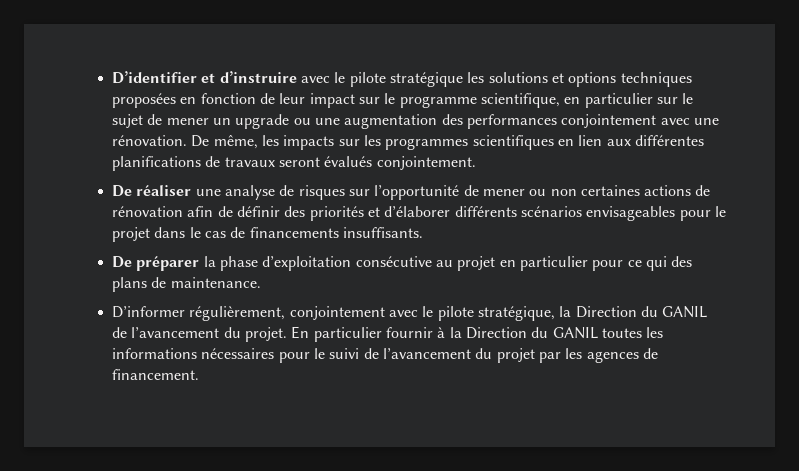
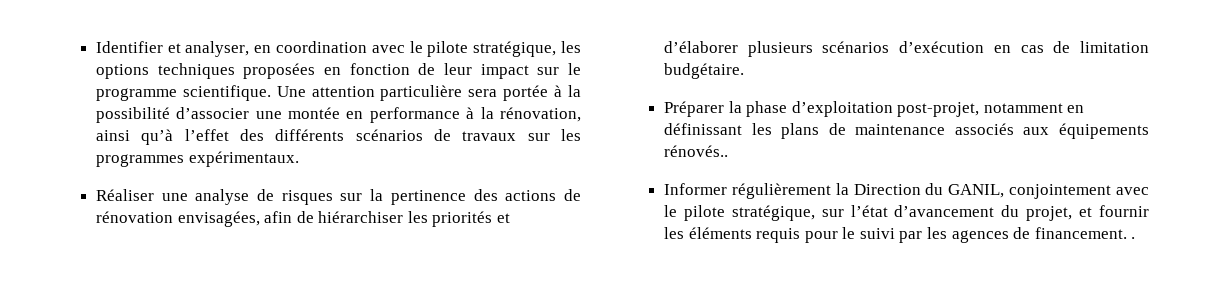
[111,71,564,87] D’identifier et d’instruire avec le pilote stratégique les solutions et -> [95,41,581,57] Identifier et analyser, en coordination avec le pilote stratégique, les
[480,93,694,108] [111,114,719,129] [111,135,704,150] [111,156,476,171] [111,185,192,197] scientifique, en particulier sur le sujet de mener un upgrade ou une augmentation des performances conjointement avec une rénovation. De même, les impacts sur les programmes scientifiques en lien aux différentes planifications de travaux seront évalués conjointement. // De réaliser -> [182,85,581,101] [95,107,581,123] [95,129,581,145] [95,151,299,167] [95,189,154,201] scientifique. Une attention particulière sera portée à la possibilité d’associer une montée en performance à la rénovation, ainsi qu’à l’effet des différents scénarios de travaux sur les programmes expérimentaux. // Réaliser
[374,185,640,200] l’opportunité de mener ou non certaines -> [370,189,498,205] la pertinence des
(183, 211) none -> [177,211,260,227] envisagées,
[236,206,306,217] définir des -> [318,211,428,223] hiérarchiser les
[454,206,726,221] [111,227,423,242] [111,256,693,271] [111,277,261,292] [111,306,286,321] différents scénarios envisageables pour le projet dans le cas de financements insuffisants. // De préparer la phase d’exploitation consécutive au projet en particulier pour ce qui des plans de maintenance. // D’informer régulièrement, -> [747,41,1149,57] [663,63,744,79] [663,101,1085,117] [663,123,1149,139] [663,145,728,157] [663,183,1005,199] plusieurs scénarios d’exécution en cas de limitation budgétaire. // Préparer la phase d’exploitation post-projet, notamment en définissant les plans de maintenance associés aux équipements rénovés.. // Informer régulièrement la Direction du GANIL,
[559,306,708,318] [111,326,664,342] [111,348,535,363] la Direction du GANIL de l’avancement du projet. En particulier fournir à la Direction du GANIL toutes les informations nécessaires pour le suivi de l’avancement du projet -> [821,205,1149,221] [663,227,895,243] sur l’état d’avancement du projet, et fournir les éléments requis pour le suivi
(199, 374) none -> [1131,237,1136,239] .

